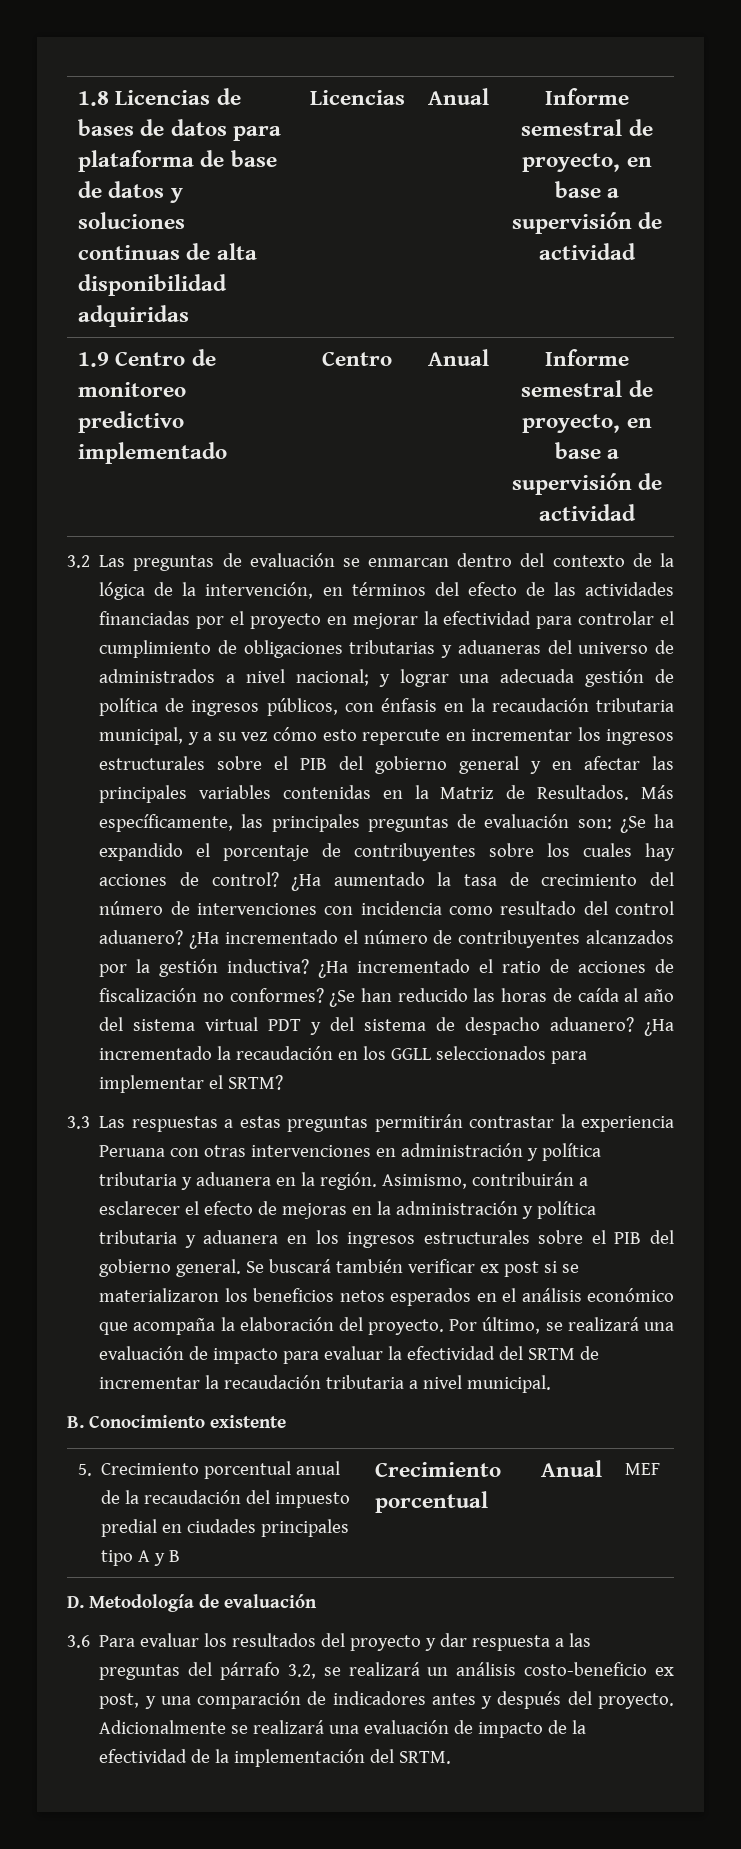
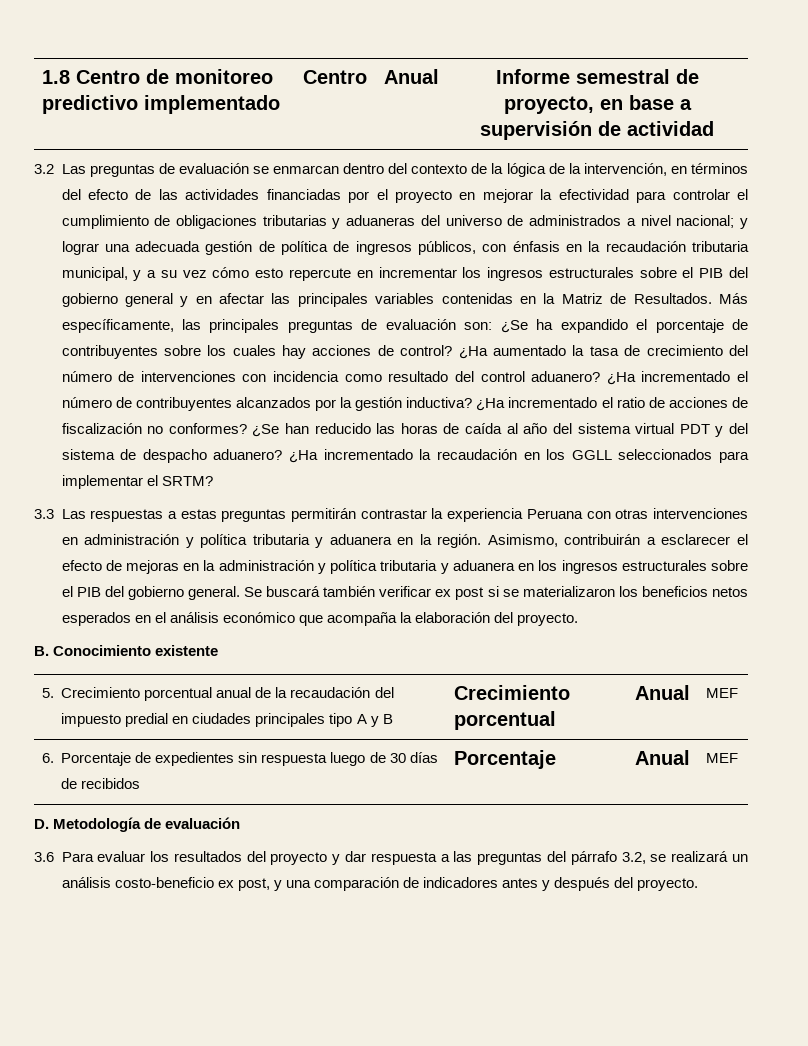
[115,88,241,105] [78,119,281,141] [78,150,277,172] [78,181,183,203] [78,212,186,229] [78,243,257,260] [78,274,228,296] [78,305,190,327] [309,90,405,105] [428,88,489,105] [545,88,629,105] [521,119,653,136] [522,153,652,172] [554,181,620,198] [511,212,663,234] [539,243,636,260] [78,352,110,367] Licencias de bases de datos para plataforma de base de datos y soluciones continuas de alta disponibilidad adquiridas | Licencias | Anual | Informe semestral de proyecto, en base a supervisión de actividad // 1.9 -> (70, 77) none
[449,1317,674,1334] [99,1346,600,1364] [99,1375,552,1393] Por último, se realizará una evaluación de impacto para evaluar la efectividad del SRTM de incrementar la recaudación tributaria a nivel municipal. -> (579, 619) none
(661, 1469) none -> [41,752,438,766] [61,778,141,789] [453,750,556,769] [634,750,690,765] [705,753,738,763] // 6. Porcentaje de expedientes sin respuesta luego de 30 días de recibidos | Porcentaje | Anual | MEF
[99,1720,587,1738] [99,1749,452,1767] Adicionalmente se realizará una evaluación de impacto de la efectividad de la implementación del SRTM. -> (699, 884) none

